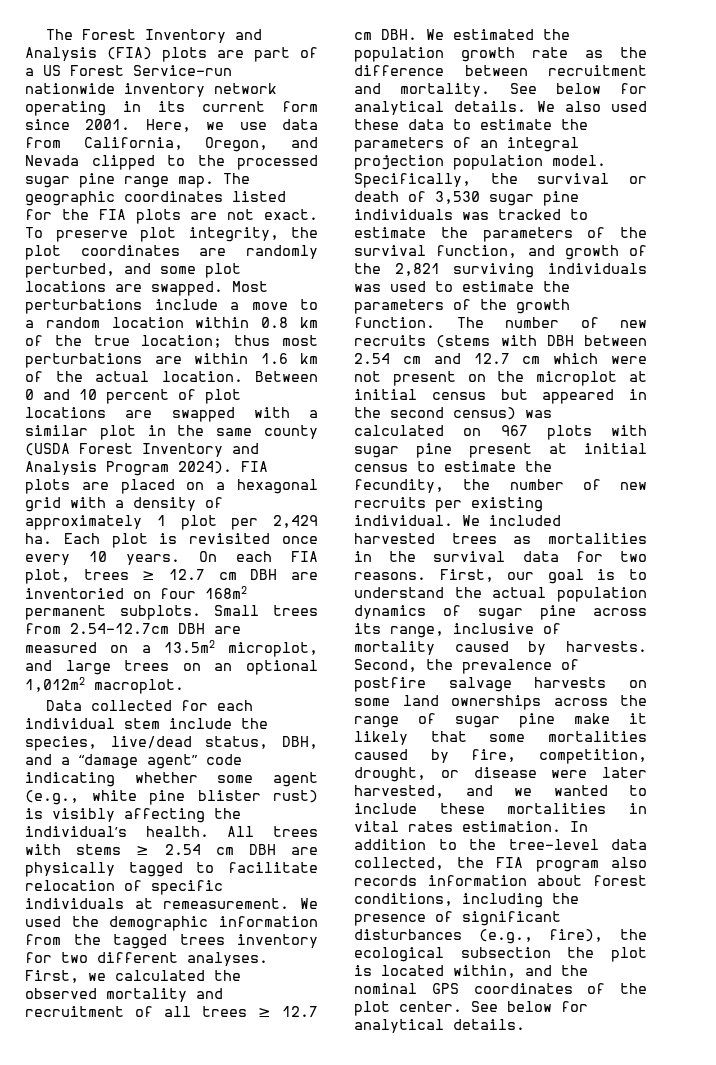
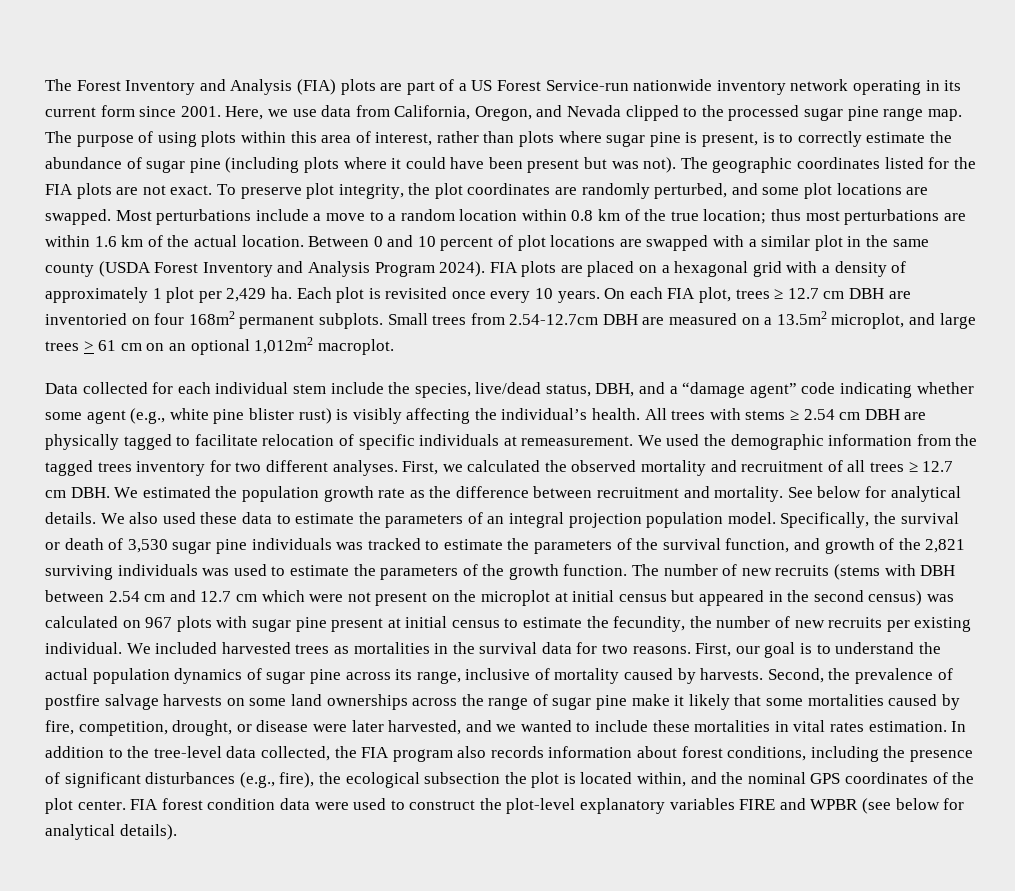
(250, 178) none -> [76,131,952,147] [45,157,708,173] purpose of using plots within this area of interest, rather than plots where sugar pine is present, is to correctly estimate the abundance of sugar pine (including plots where it could have been present but was not). The
(170, 665) none -> [83,340,142,351] > 61 cm
[471,1001,588,1012] [354,1019,525,1033] See below for analytical details. -> [130,798,965,814] [45,824,177,840] FIA forest condition data were used to construct the plot-level explanatory variables FIRE and WPBR (see below for analytical details).

